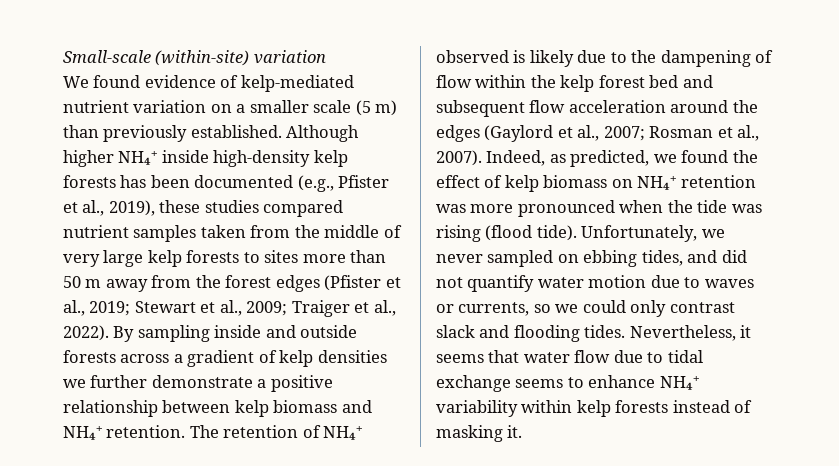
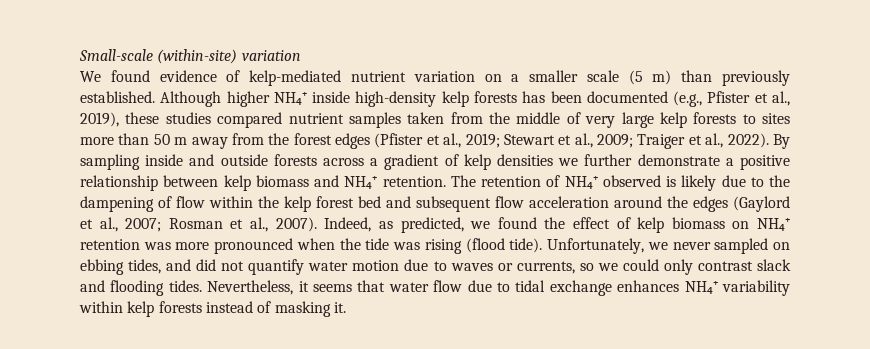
[515,375,656,388] seems to enhance -> [617,280,680,292] enhances

